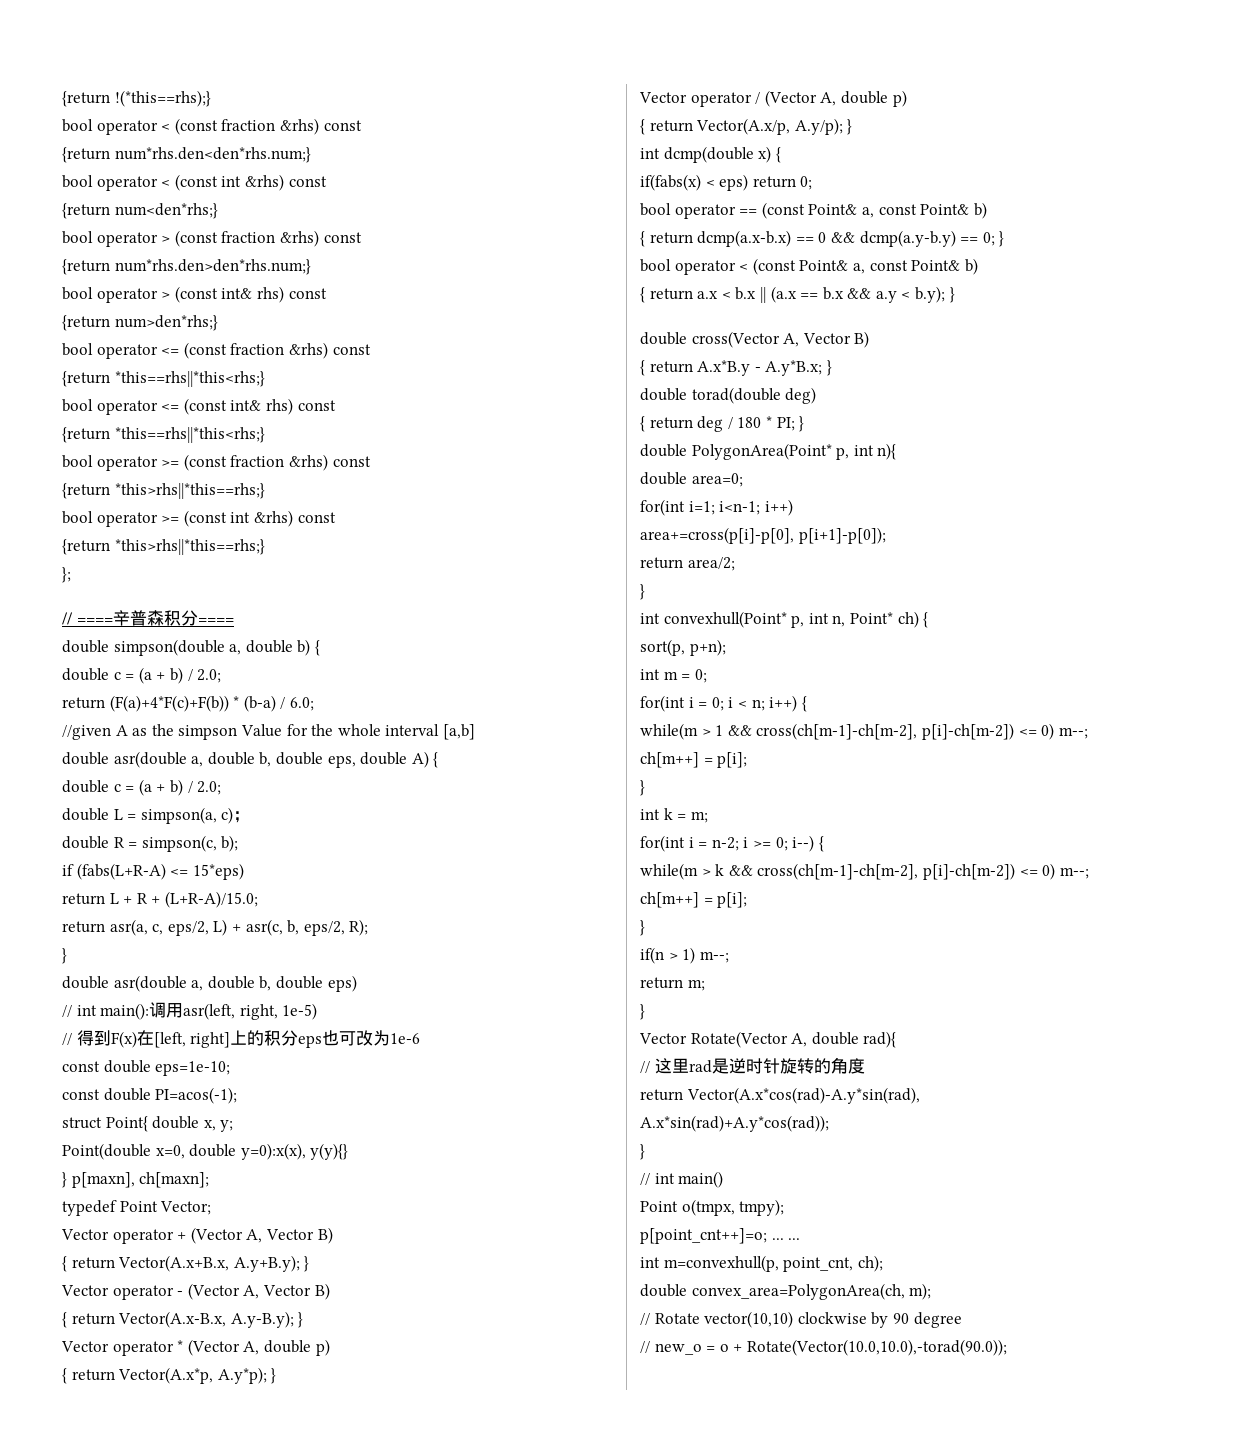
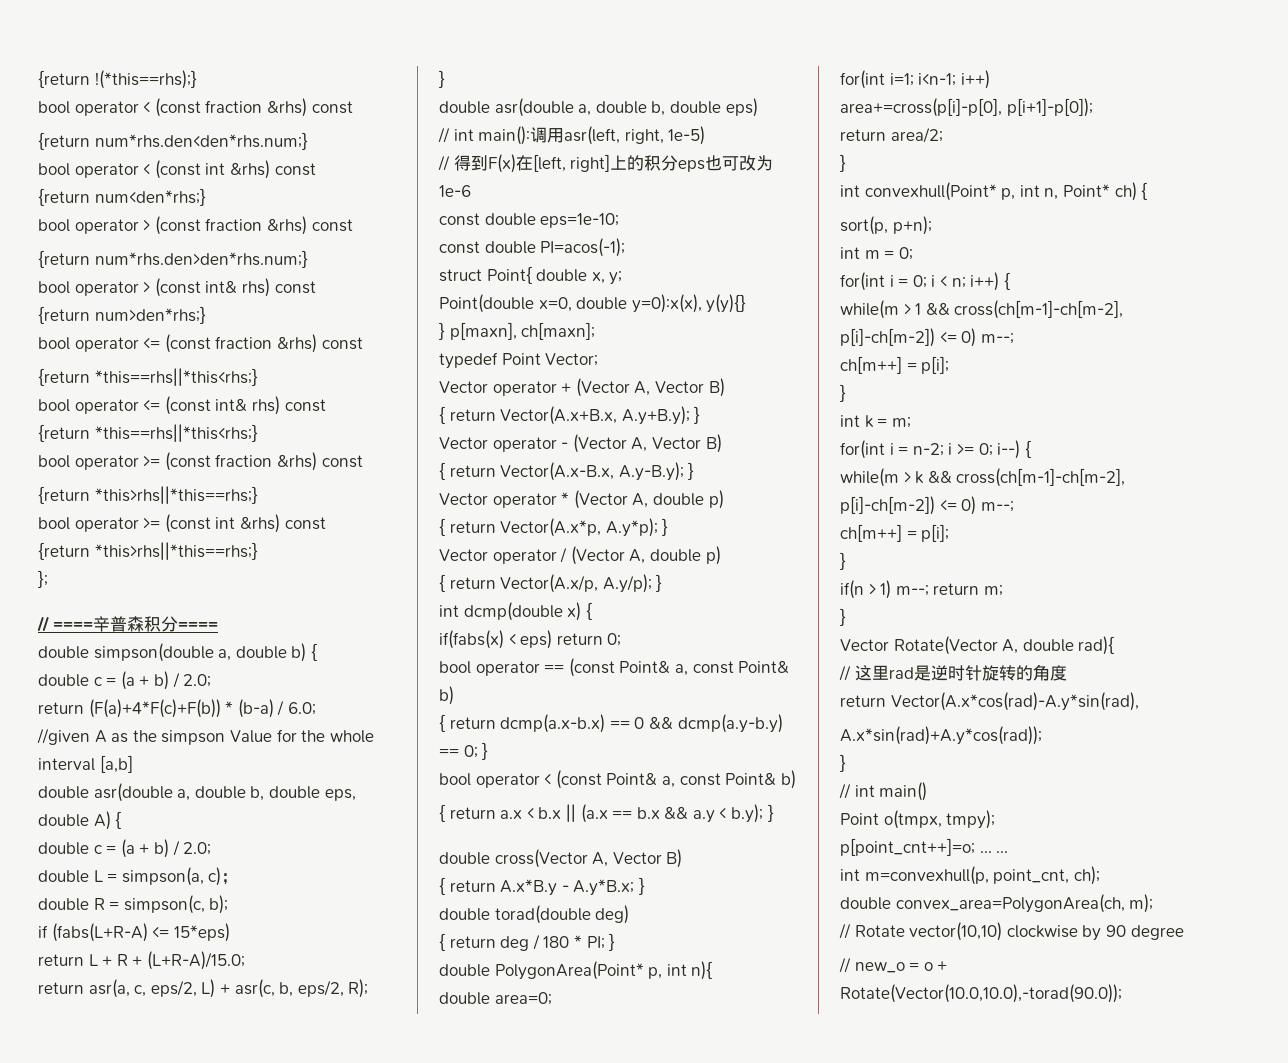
(729, 957) // -> (929, 590) none

